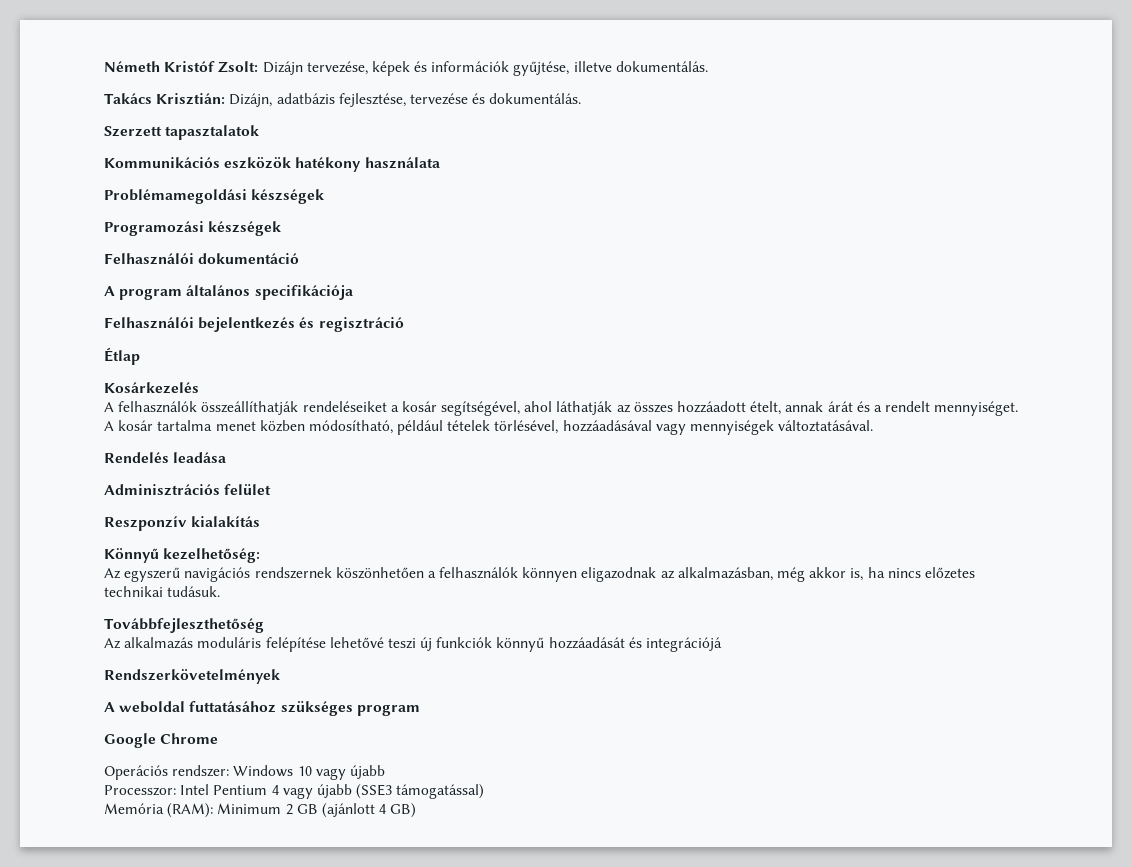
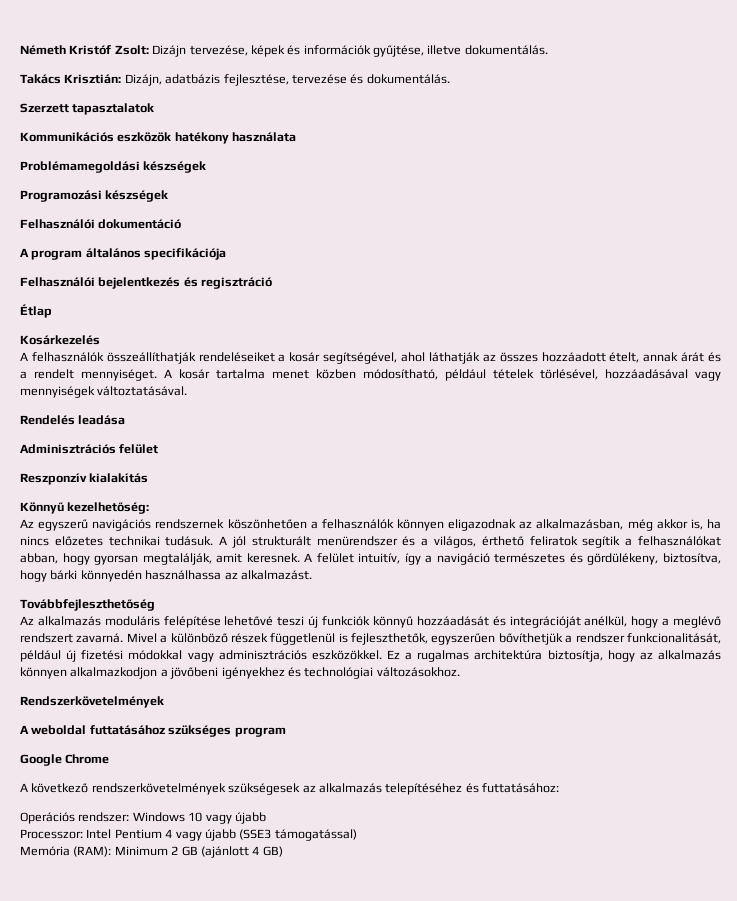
(221, 591) none -> [219,536,721,548] [20,553,721,565] [20,570,312,582] A jól strukturált menürendszer és a világos, érthető feliratok segítik a felhasználókat abban, hogy gyorsan megtalálják, amit keresnek. A felület intuitív, így a navigáció természetes és gördülékeny, biztosítva, hogy bárki könnyedén használhassa az alkalmazást.
[646,637,723,652] integrációjá -> [509,616,722,628] [20,633,721,645] [20,650,721,662] [20,667,460,679] integrációját anélkül, hogy a meglévő rendszert zavarná. Mivel a különböző részek függetlenül is fejleszthetők, egyszerűen bővíthetjük a rendszer funkcionalitását, például új fizetési módokkal vagy adminisztrációs eszközökkel. Ez a rugalmas architektúra biztosítja, hogy az alkalmazás könnyen alkalmazkodjon a jövőbeni igényekhez és technológiai változásokhoz.
(219, 738) none -> [20,783,559,795] // A következő rendszerkövetelmények szükségesek az alkalmazás telepítéséhez és futtatásához:

